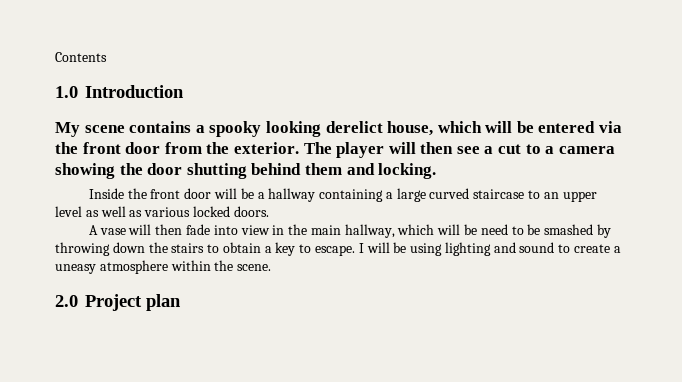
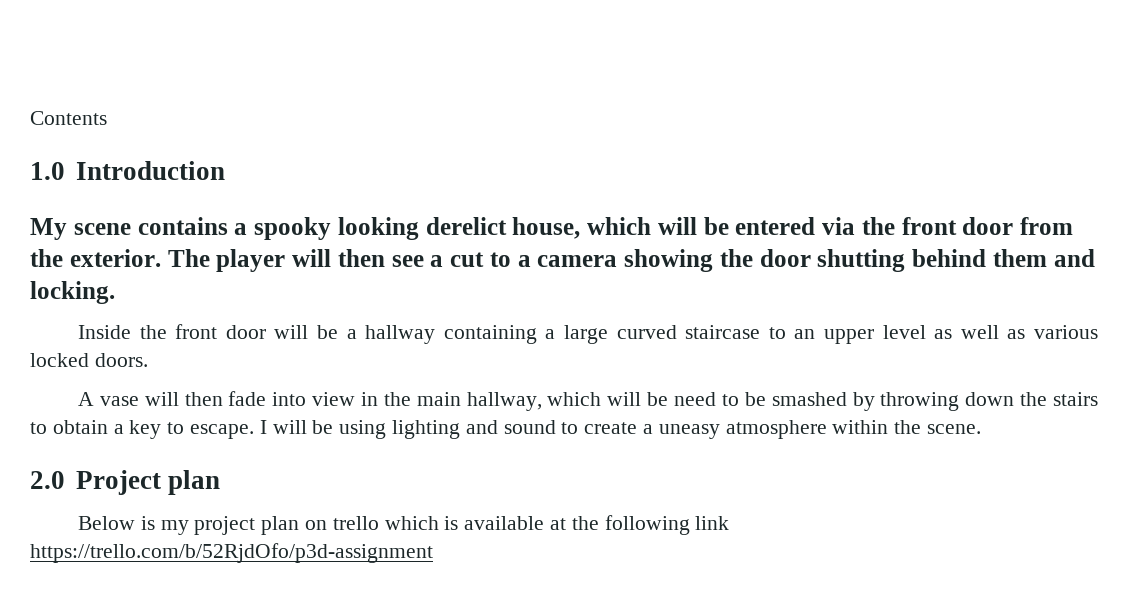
(181, 302) none -> [77,515,730,535] [30,543,433,563] // Below is my project plan on trello which is available at the following link https://trello.com/b/52RjdOfo/p3d-assignment

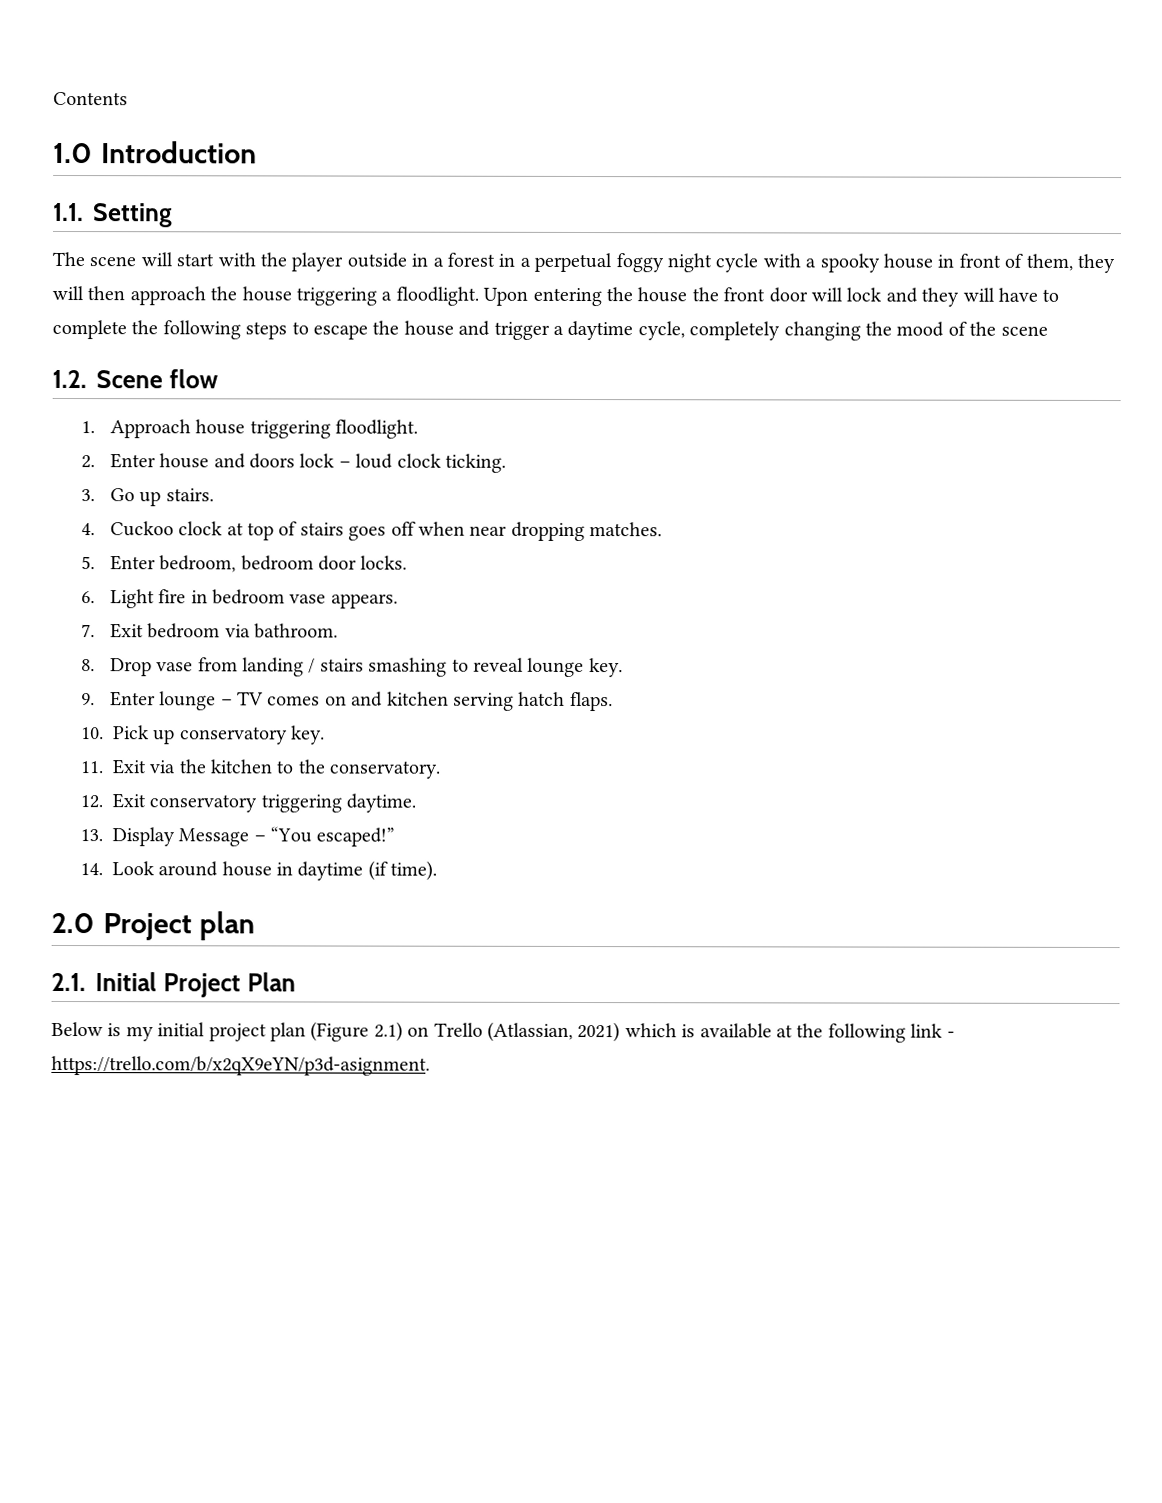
[30,217,1073,240] [30,249,1095,272] [30,281,115,304] [77,324,1098,344] [30,353,148,367] [77,391,1099,411] [30,420,982,439] My scene contains a spooky looking derelict house, which will be entered via the front door from the exterior. The player will then see a cut to a camera showing the door shutting behind them and locking. // Inside the front door will be a hallway containing a large curved staircase to an upper level as well as various locked doors. // A vase will then fade into view in the main hallway, which will be need to be smashed by throwing down the stairs to obtain a key to escape. I will be using lighting and sound to create a uneasy atmosphere within the scene. -> [53,202,173,228] [52,251,1115,274] [52,285,1060,307] [52,319,1048,341] [52,369,218,389] [80,419,418,439] [80,453,506,473] [80,488,214,507] [80,521,663,542] [80,555,408,573] [80,589,398,609] [80,623,338,639] [80,657,623,678] [80,691,613,712] [80,725,326,745] [79,759,441,779] [79,793,417,813] [79,826,396,847] [79,860,438,881] 1.1. Setting // The scene will start with the player outside in a forest in a perpetual foggy night cycle with a spooky house in front of them, they will then approach the house triggering a floodlight. Upon entering the house the front door will lock and they will have to complete the following steps to escape the house and trigger a daytime cycle, completely changing the mood of the scene // 1.2. Scene flow // 1. Approach house triggering floodlight. // 2. Enter house and doors lock – loud clock ticking. // 3. Go up stairs. // 4. Cuckoo clock at top of stairs goes off when near dropping matches. // 5. Enter bedroom, bedroom door locks. // 6. Light fire in bedroom vase appears. // 7. Exit bedroom via bathroom. // 8. Drop vase from landing / stairs smashing to reveal lounge key. // 9. Enter lounge – TV comes on and kitchen serving hatch flaps. // 10. Pick up conservatory key. // 11. Exit via the kitchen to the conservatory. // 12. Exit conservatory triggering daytime. // 13. Display Message – “You escaped!” // 14. Look around house in daytime (if time).
(221, 482) none -> [51,972,296,998] // 2.1. Initial Project Plan
(189, 527) none -> [157,1022,206,1037] initial
[304,516,379,530] on trello -> [310,1021,621,1043] (Figure 2.1) on Trello (Atlassian, 2021)
[30,543,433,563] https://trello.com/b/52RjdOfo/p3d-assignment -> [946,1031,955,1038] [51,1055,430,1076] - https://trello.com/b/x2qX9eYN/p3d-asignment.

